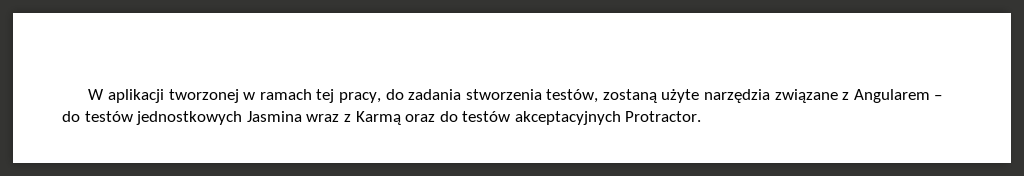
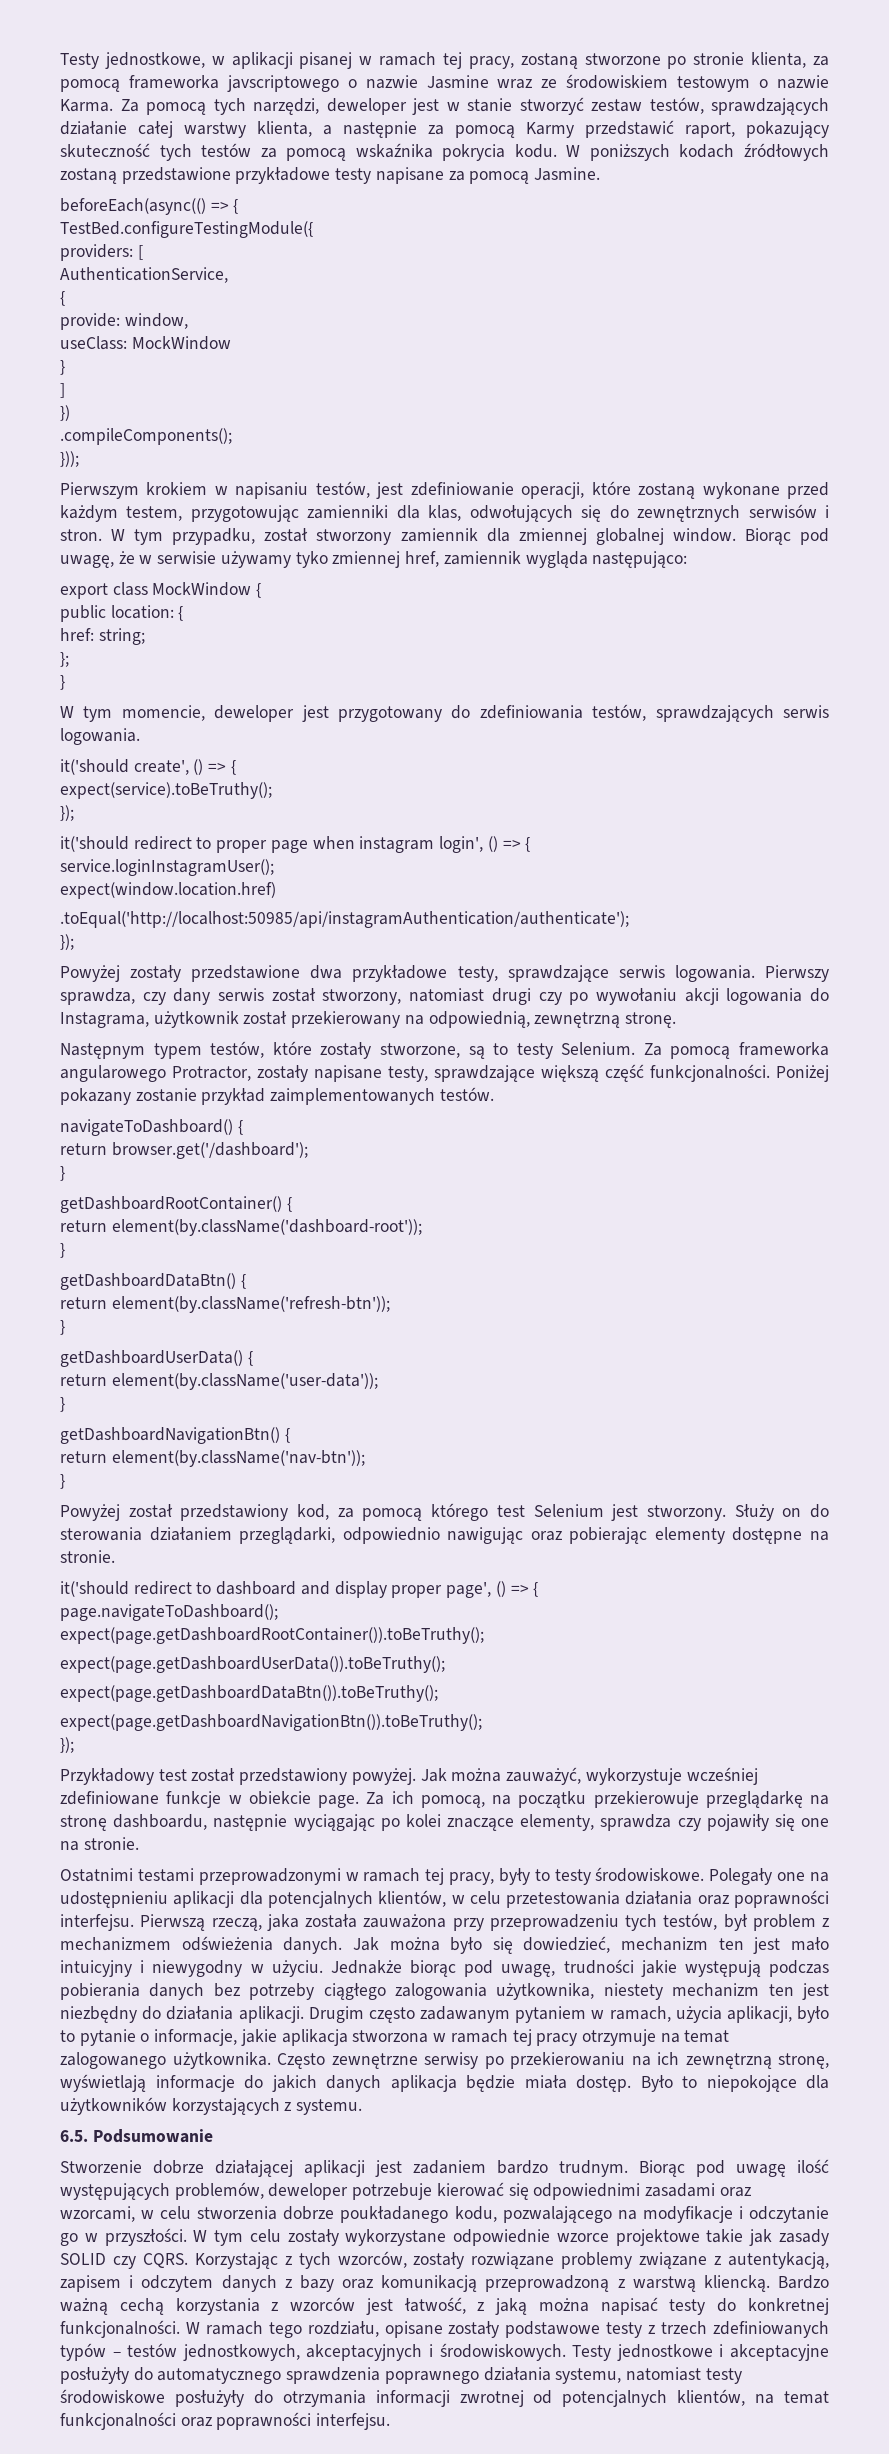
[88,89,943,103] [62,111,702,125] W aplikacji tworzonej w ramach tej pracy, do zadania stworzenia testów, zostaną użyte narzędzia związane z Angularem – do testów jednostkowych Jasmina wraz z Karmą oraz do testów akceptacyjnych Protractor. -> [60,52,829,69] [60,74,829,92] [60,97,829,115] [60,120,829,138] [60,143,829,161] [60,167,601,184] [60,198,239,215] [60,221,313,238] [60,244,143,261] [60,267,228,283] [60,291,65,306] [60,313,188,330] [60,336,231,350] [60,360,65,375] [60,383,65,398] [60,405,70,421] [60,428,232,445] [60,451,79,467] [60,481,829,499] [60,504,830,522] [60,528,830,545] [60,551,688,568] [60,582,262,599] [60,605,184,622] [60,628,145,645] [60,652,69,667] [60,675,65,690] [60,704,829,722] [60,728,140,745] [60,759,236,775] [60,782,272,799] [60,805,74,821] [60,836,531,853] [60,859,274,876] [60,882,276,899] [60,911,629,928] [60,934,74,950] [60,965,829,982] [60,988,830,1005] [60,1011,677,1028] [60,1041,829,1059] [60,1064,829,1082] [60,1087,494,1105] [60,1119,243,1136] [60,1142,308,1159] [60,1166,65,1181] [60,1196,292,1213] [60,1219,422,1236] [60,1243,65,1258] [60,1273,246,1290] [60,1296,390,1313] [60,1320,65,1335] [60,1350,253,1367] [60,1373,378,1390] [60,1397,65,1412] [60,1427,290,1444] [60,1450,365,1467] [60,1474,65,1489] [60,1503,830,1521] [60,1527,829,1544] [60,1550,115,1563] [60,1581,539,1598] [60,1604,278,1621] [60,1627,484,1644] [60,1656,445,1673] [60,1685,438,1702] [60,1714,482,1731] [60,1737,74,1753] [60,1767,758,1785] [60,1791,829,1808] [60,1814,829,1831] [60,1837,139,1851] [60,1867,829,1885] [60,1890,829,1908] [60,1913,829,1931] [60,1936,829,1954] [60,1959,830,1977] [60,1983,829,2000] [60,2006,829,2023] [60,2029,730,2046] [60,2052,829,2069] [60,2074,829,2092] [60,2097,363,2115] [60,2129,213,2143] [60,2159,829,2177] [60,2182,751,2200] [60,2206,829,2223] [60,2228,829,2246] [60,2251,829,2269] [60,2275,829,2292] [60,2297,829,2315] [60,2320,829,2338] [60,2343,830,2361] [60,2367,742,2384] [60,2389,829,2407] [60,2412,391,2430] Testy jednostkowe, w aplikacji pisanej w ramach tej pracy, zostaną stworzone po stronie klienta, za pomocą frameworka javscriptowego o nazwie Jasmine wraz ze środowiskiem testowym o nazwie Karma. Za pomocą tych narzędzi, deweloper jest w stanie stworzyć zestaw testów, sprawdzających działanie całej warstwy klienta, a następnie za pomocą Karmy przedstawić raport, pokazujący skuteczność tych testów za pomocą wskaźnika pokrycia kodu. W poniższych kodach źródłowych zostaną przedstawione przykładowe testy napisane za pomocą Jasmine. // beforeEach(async(() => { // TestBed.configureTestingModule({ // providers: [ // AuthenticationService, // { // provide: window, // useClass: MockWindow // } // ] // }) // .compileComponents(); // })); // Pierwszym krokiem w napisaniu testów, jest zdefiniowanie operacji, które zostaną wykonane przed każdym testem, przygotowując zamienniki dla klas, odwołujących się do zewnętrznych serwisów i stron. W tym przypadku, został stworzony zamiennik dla zmiennej globalnej window. Biorąc pod uwagę, że w serwisie używamy tyko zmiennej href, zamiennik wygląda następująco: // export class MockWindow { // public location: { // href: string; // }; // } // W tym momencie, deweloper jest przygotowany do zdefiniowania testów, sprawdzających serwis logowania. // it('should create', () => { // expect(service).toBeTruthy(); // }); // it('should redirect to proper page when instagram login', () => { // service.loginInstagramUser(); // expect(window.location.href) // .toEqual('http://localhost:50985/api/instagramAuthentication/authenticate'); // }); // Powyżej zostały przedstawione dwa przykładowe testy, sprawdzające serwis logowania. Pierwszy sprawdza, czy dany serwis został stworzony, natomiast drugi czy po wywołaniu akcji logowania do Instagrama, użytkownik został przekierowany na odpowiednią, zewnętrzną stronę. // Następnym typem testów, które zostały stworzone, są to testy Selenium. Za pomocą frameworka angularowego Protractor, zostały napisane testy, sprawdzające większą część funkcjonalności. Poniżej pokazany zostanie przykład zaimplementowanych testów. // navigateToDashboard() { // return browser.get('/dashboard'); // } // getDashboardRootContainer() { // return element(by.className('dashboard-root')); // } // getDashboardDataBtn() { // return element(by.className('refresh-btn')); // } // getDashboardUserData() { // return element(by.className('user-data')); // } // getDashboardNavigationBtn() { // return element(by.className('nav-btn')); // } // Powyżej został przedstawiony kod, za pomocą którego test Selenium jest stworzony. Służy on do sterowania działaniem przeglądarki, odpowiednio nawigując oraz pobierając elementy dostępne na stronie. // it('should redirect to dashboard and display proper page', () => { // page.navigateToDashboard(); // expect(page.getDashboardRootContainer()).toBeTruthy(); // expect(page.getDashboardUserData()).toBeTruthy(); // expect(page.getDashboardDataBtn()).toBeTruthy(); // expect(page.getDashboardNavigationBtn()).toBeTruthy(); // }); // Przykładowy test został przedstawiony powyżej. Jak można zauważyć, wykorzystuje wcześniej zdefiniowane funkcje w obiekcie page. Za ich pomocą, na początku przekierowuje przeglądarkę na stronę dashboardu, następnie wyciągając po kolei znaczące elementy, sprawdza czy pojawiły się one na stronie. // Ostatnimi testami przeprowadzonymi w ramach tej pracy, były to testy środowiskowe. Polegały one na udostępnieniu aplikacji dla potencjalnych klientów, w celu przetestowania działania oraz poprawności interfejsu. Pierwszą rzeczą, jaka została zauważona przy przeprowadzeniu tych testów, był problem z mechanizmem odświeżenia danych. Jak można było się dowiedzieć, mechanizm ten jest mało intuicyjny i niewygodny w użyciu. Jednakże biorąc pod uwagę, trudności jakie występują podczas pobierania danych bez potrzeby ciągłego zalogowania użytkownika, niestety mechanizm ten jest niezbędny do działania aplikacji. Drugim często zadawanym pytaniem w ramach, użycia aplikacji, było to pytanie o informacje, jakie aplikacja stworzona w ramach tej pracy otrzymuje na temat zalogowanego użytkownika. Często zewnętrzne serwisy po przekierowaniu na ich zewnętrzną stronę, wyświetlają informacje do jakich danych aplikacja będzie miała dostęp. Było to niepokojące dla użytkowników korzystających z systemu. // 6.5. Podsumowanie // Stworzenie dobrze działającej aplikacji jest zadaniem bardzo trudnym. Biorąc pod uwagę ilość występujących problemów, deweloper potrzebuje kierować się odpowiednimi zasadami oraz wzorcami, w celu stworzenia dobrze poukładanego kodu, pozwalającego na modyfikacje i odczytanie go w przyszłości. W tym celu zostały wykorzystane odpowiednie wzorce projektowe takie jak zasady SOLID czy CQRS. Korzystając z tych wzorców, zostały rozwiązane problemy związane z autentykacją, zapisem i odczytem danych z bazy oraz komunikacją przeprowadzoną z warstwą kliencką. Bardzo ważną cechą korzystania z wzorców jest łatwość, z jaką można napisać testy do konkretnej funkcjonalności. W ramach tego rozdziału, opisane zostały podstawowe testy z trzech zdefiniowanych typów – testów jednostkowych, akceptacyjnych i środowiskowych. Testy jednostkowe i akceptacyjne posłużyły do automatycznego sprawdzenia poprawnego działania systemu, natomiast testy środowiskowe posłużyły do otrzymania informacji zwrotnej od potencjalnych klientów, na temat funkcjonalności oraz poprawności interfejsu.

